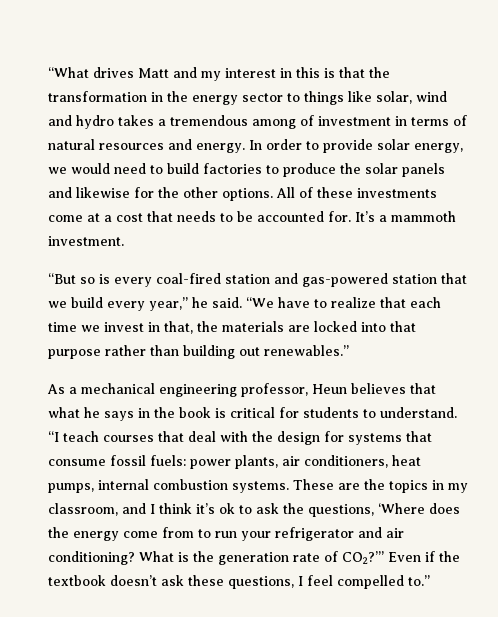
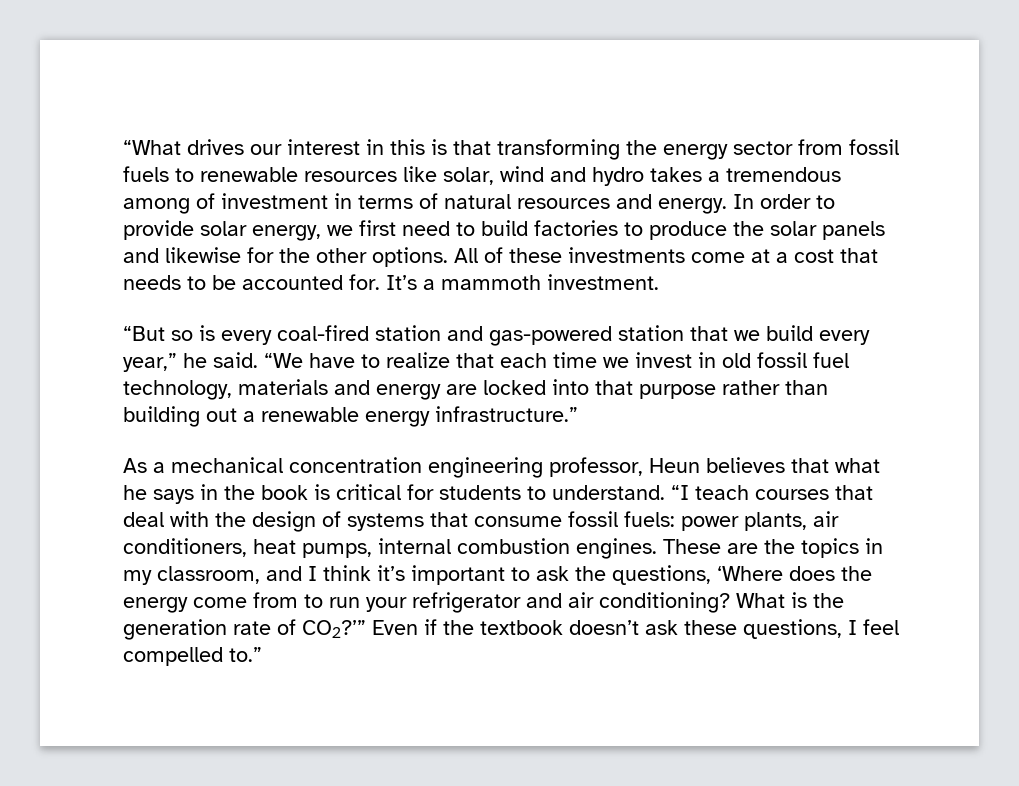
[138,67,221,81] Matt and my -> [250,144,282,155] our
[369,67,390,78] [48,91,344,105] the transformation in the energy sector to things -> [497,139,899,160] [123,166,397,182] transforming the energy sector from fossil fuels to renewable resources
[71,163,110,174] would -> [359,220,396,236] first
[164,321,284,334] that, the materials -> [722,352,849,368] [123,379,441,400] old fossil fuel technology, materials and energy
[264,345,349,356] renewables.” -> [243,406,578,427] a renewable energy infrastructure.”
(155, 388) none -> [289,457,422,473] concentration
[324,431,344,442] for -> [322,511,341,527] of
[232,481,289,493] systems. -> [576,538,657,559] engines.
[219,503,235,514] ok -> [411,565,505,585] important

